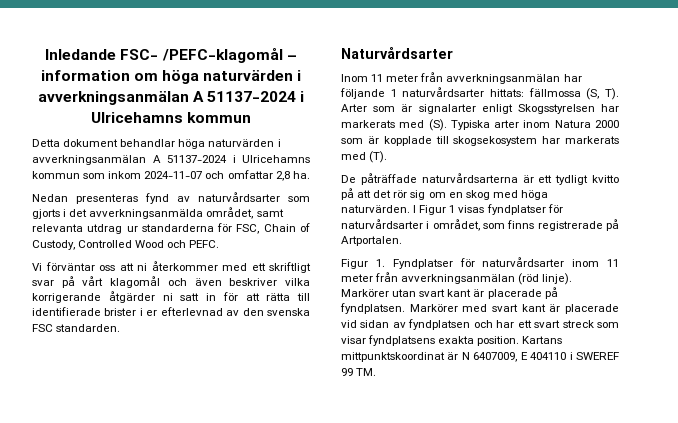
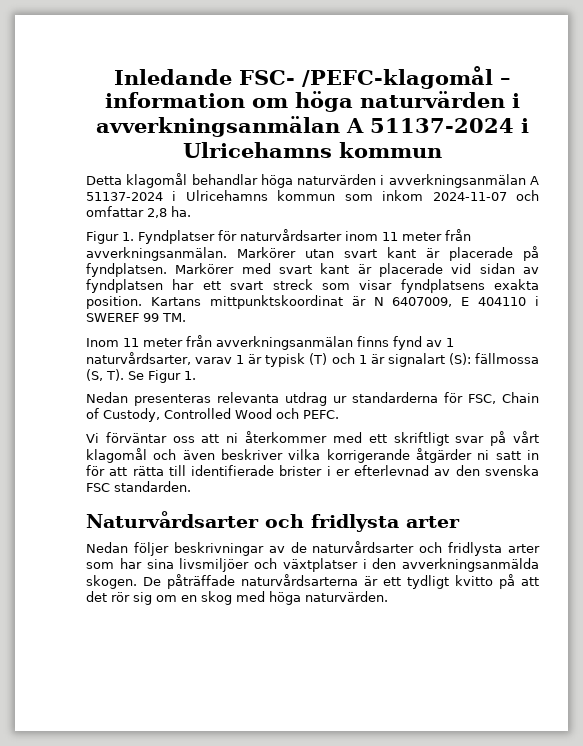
[63,139,119,147] dokument -> [126,173,188,188] klagomål
[32,192,310,204] [32,207,284,219] Nedan presenteras fynd av naturvårdsarter som gjorts i det avverkningsanmälda området, samt -> [86,229,471,244] [86,246,539,261] [86,263,539,277] [86,279,539,293] [86,295,539,309] [86,313,186,322] [86,335,454,350] [86,352,539,367] [86,369,196,383] [86,392,211,406] Figur 1. Fyndplatser för naturvårdsarter inom 11 meter från avverkningsanmälan. Markörer utan svart kant är placerade på fyndplatsen. Markörer med svart kant är placerade vid sidan av fyndplatsen har ett svart streck som visar fyndplatsens exakta position. Kartans mittpunktskoordinat är N 6407009, E 404110 i SWEREF 99 TM. // Inom 11 meter från avverkningsanmälan finns fynd av 1 naturvårdsarter, varav 1 är typisk (T) och 1 är signalart (S): fällmossa (S, T). Se Figur 1. // Nedan presenteras
[341,72,582,84] [340,87,619,100] [341,104,619,114] [341,119,619,131] [341,136,619,146] [341,151,388,163] // Inom 11 meter från avverkningsanmälan har följande 1 naturvårdsarter hittats: fällmossa (S, T). Arter som är signalarter enligt Skogsstyrelsen har markerats med (S). Typiska arter inom Natura 2000 som är kopplade till skogsekosystem har markerats med (T). // -> [265,514,460,532] [86,541,540,556] [86,558,539,572] [86,575,137,589] och fridlysta arter // Nedan följer beskrivningar av de naturvårdsarter och fridlysta arter som har sina livsmiljöer och växtplatser i den avverkningsanmälda skogen.
[413,204,563,215] [341,219,619,231] [341,236,402,246] [341,257,619,269] [341,272,573,285] [341,287,558,299] [340,303,619,314] [341,319,619,330] [341,335,563,346] [341,352,619,362] [341,368,377,376] I Figur 1 visas fyndplatser för naturvårdsarter i området, som finns registrerade på Artportalen. // Figur 1. Fyndplatser för naturvårdsarter inom 11 meter från avverkningsanmälan (röd linje). Markörer utan svart kant är placerade på fyndplatsen. Markörer med svart kant är placerade vid sidan av fyndplatsen och har ett svart streck som visar fyndplatsens exakta position. Kartans mittpunktskoordinat är N 6407009, E 404110 i SWEREF 99 TM. -> (388, 596) none

